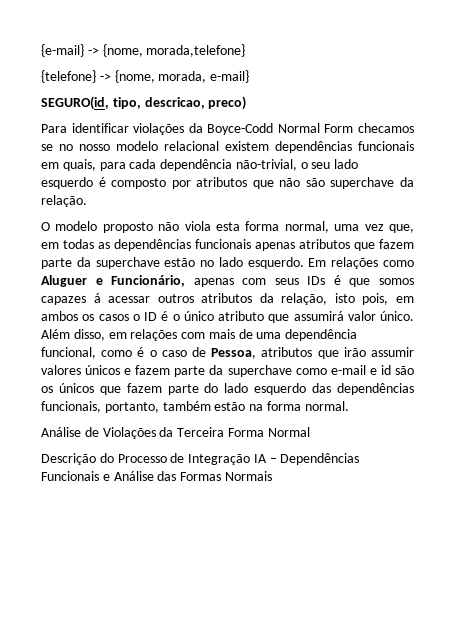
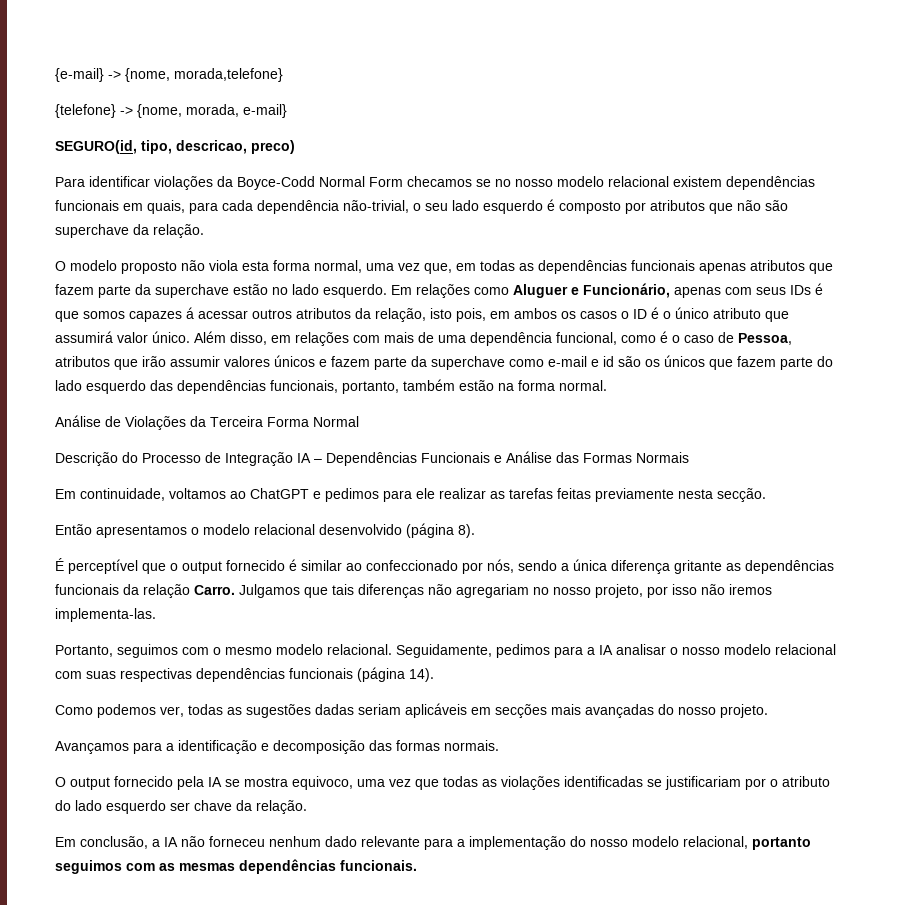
(272, 476) none -> [55,488,766,502] [55,523,475,538] [55,558,834,574] [55,584,772,598] [55,608,156,622] [55,644,836,658] [55,667,434,682] [55,703,768,718] [55,740,499,754] [55,776,830,790] [55,800,307,814] [55,836,811,850] [55,859,417,874] // Em continuidade, voltamos ao ChatGPT e pedimos para ele realizar as tarefas feitas previamente nesta secção. // Então apresentamos o modelo relacional desenvolvido (página 8). // É perceptível que o output fornecido é similar ao confeccionado por nós, sendo a única diferença gritante as dependências funcionais da relação Carro. Julgamos que tais diferenças não agregariam no nosso projeto, por isso não iremos implementa-las. // Portanto, seguimos com o mesmo modelo relacional. Seguidamente, pedimos para a IA analisar o nosso modelo relacional com suas respectivas dependências funcionais (página 14). // Como podemos ver, todas as sugestões dadas seriam aplicáveis em secções mais avançadas do nosso projeto. // Avançamos para a identificação e decomposição das formas normais. // O output fornecido pela IA se mostra equivoco, uma vez que todas as violações identificadas se justificariam por o atributo do lado esquerdo ser chave da relação. // Em conclusão, a IA não forneceu nenhum dado relevante para a implementação do nosso modelo relacional, portanto seguimos com as mesmas dependências funcionais.

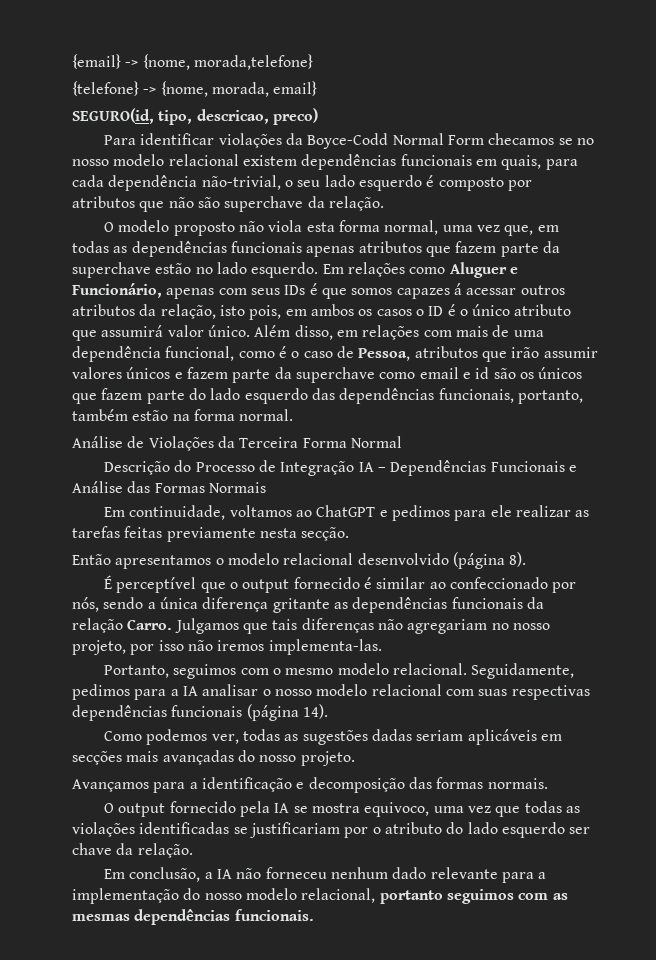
[55,68,104,82] {e-mail} -> [72,54,121,69] {email}
[243,104,287,118] e-mail} -> [273,81,318,96] email}
[548,356,587,367] e-mail -> [419,367,459,379] email

